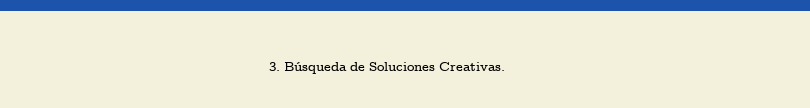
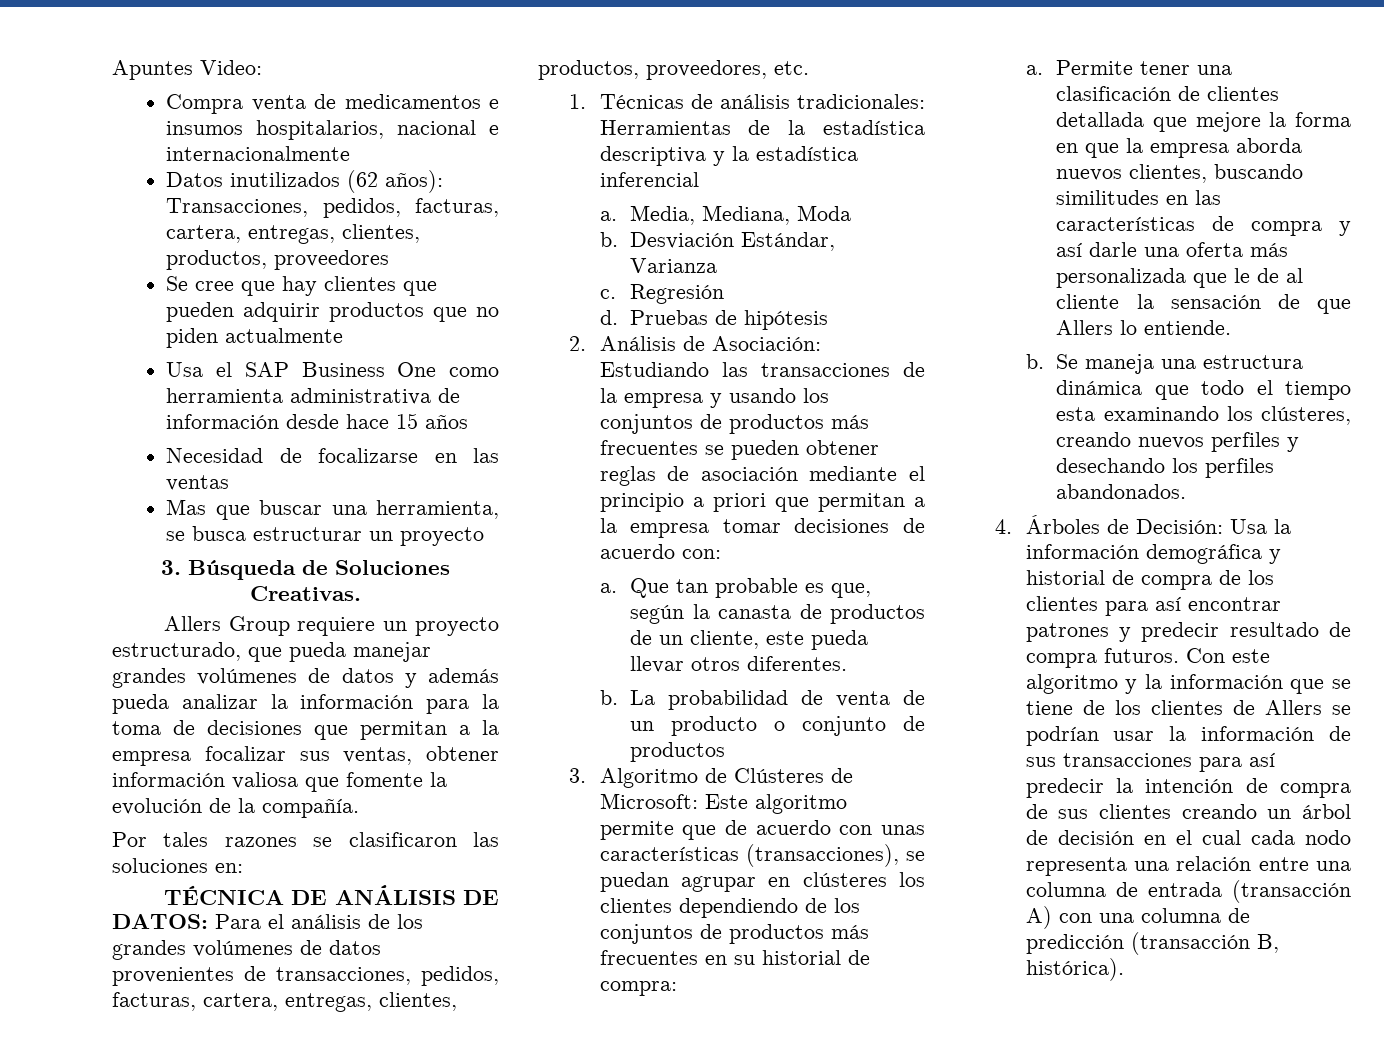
(269, 66) none -> [112,60,262,80] [166,94,499,114] [166,120,499,140] [166,146,351,161] [166,170,444,193] [166,198,499,218] [166,224,421,244] [166,250,390,270] [166,276,438,296] [166,302,499,322] [166,328,344,348] [166,362,499,377] [166,388,461,405] [166,413,469,429] [166,448,499,463] [166,475,230,491] [166,499,499,520] [166,526,485,546] Apuntes Video: // Compra venta de medicamentos e insumos hospitalarios, nacional e internacionalmente // Datos inutilizados (62 años): Transacciones, pedidos, facturas, cartera, entregas, clientes, productos, proveedores // Se cree que hay clientes que pueden adquirir productos que no piden actualmente // Usa el SAP Business One como herramienta administrativa de información desde hace 15 años // Necesidad de focalizarse en las ventas // Mas que buscar una herramienta, se busca estructurar un proyecto //
(505, 66) none -> [163,616,499,636] [112,642,431,662] [112,668,499,688] [112,694,500,714] [112,720,499,740] [112,746,499,766] [112,772,447,792] [112,798,359,818] [112,832,499,847] [112,858,243,873] [163,885,499,905] [112,914,423,929] [112,940,381,960] [112,966,499,986] [112,992,457,1012] [538,60,809,80] [568,94,925,109] [599,120,925,135] [599,146,858,166] [599,172,699,187] [599,205,852,225] [599,232,836,251] [630,258,718,273] [599,284,725,304] [599,310,829,330] [568,336,821,351] [599,362,925,377] [599,388,829,408] [599,414,869,434] [599,440,879,460] [599,466,925,486] [599,493,925,512] [599,518,925,538] [599,544,721,559] [599,578,872,598] [630,604,925,624] [630,630,869,650] [630,656,848,673] [599,690,925,710] [630,716,925,736] [630,742,726,762] [568,768,853,788] [599,793,847,814] [599,820,925,840] [599,844,925,867] [599,872,925,892] [599,898,860,918] [599,924,869,944] [599,950,870,965] [599,981,677,996] [1025,60,1233,75] [1056,86,1280,101] [1056,112,1351,132] [1056,138,1303,158] [1056,164,1304,183] [1056,190,1222,205] [1056,216,1351,236] [1056,242,1289,257] [1056,268,1304,288] [1056,294,1351,314] [1056,320,1232,335] [1025,354,1304,374] [1056,380,1351,400] [1056,406,1351,425] [1056,432,1300,452] [1056,458,1275,478] [1056,484,1187,499] [994,515,1291,534] [1025,544,1281,564] [1025,570,1274,590] [1025,596,1281,616] [1025,622,1351,642] [1025,648,1270,668] [1025,674,1351,694] [1025,700,1351,715] [1025,726,1351,746] [1025,752,1275,772] [1025,778,1351,798] [1025,804,1351,819] [1025,830,1351,845] [1025,856,1351,876] [1025,880,1351,903] [1025,906,1250,929] [1025,932,1279,955] [1025,958,1124,981] // Allers Group requiere un proyecto estructurado, que pueda manejar grandes volúmenes de datos y además pueda analizar la información para la toma de decisiones que permitan a la empresa focalizar sus ventas, obtener información valiosa que fomente la evolución de la compañía. // Por tales razones se clasificaron las soluciones en: // TÉCNICA DE ANÁLISIS DE DATOS: Para el análisis de los grandes volúmenes de datos provenientes de transacciones, pedidos, facturas, cartera, entregas, clientes, productos, proveedores, etc. // 1. Técnicas de análisis tradicionales: Herramientas de la estadística descriptiva y la estadística inferencial // a. Media, Mediana, Moda // b. Desviación Estándar, Varianza // c. Regresión // d. Pruebas de hipótesis // 2. Análisis de Asociación: Estudiando las transacciones de la empresa y usando los conjuntos de productos más frecuentes se pueden obtener reglas de asociación mediante el principio a priori que permitan a la empresa tomar decisiones de acuerdo con: // a. Que tan probable es que, según la canasta de productos de un cliente, este pueda llevar otros diferentes. // b. La probabilidad de venta de un producto o conjunto de productos // 3. Algoritmo de Clústeres de Microsoft: Este algoritmo permite que de acuerdo con unas características (transacciones), se puedan agrupar en clústeres los clientes dependiendo de los conjuntos de productos más frecuentes en su historial de compra: // a. Permite tener una clasificación de clientes detallada que mejore la forma en que la empresa aborda nuevos clientes, buscando similitudes en las características de compra y así darle una oferta más personalizada que le de al cliente la sensación de que Allers lo entiende. // b. Se maneja una estructura dinámica que todo el tiempo esta examinando los clústeres, creando nuevos perfiles y desechando los perfiles abandonados. // 4. Árboles de Decisión: Usa la información demográfica y historial de compra de los clientes para así encontrar patrones y predecir resultado de compra futuros. Con este algoritmo y la información que se tiene de los clientes de Allers se podrían usar la información de sus transacciones para así predecir la intención de compra de sus clientes creando un árbol de decisión en el cual cada nodo representa una relación entre una columna de entrada (transacción A) con una columna de predicción (transacción B, histórica).

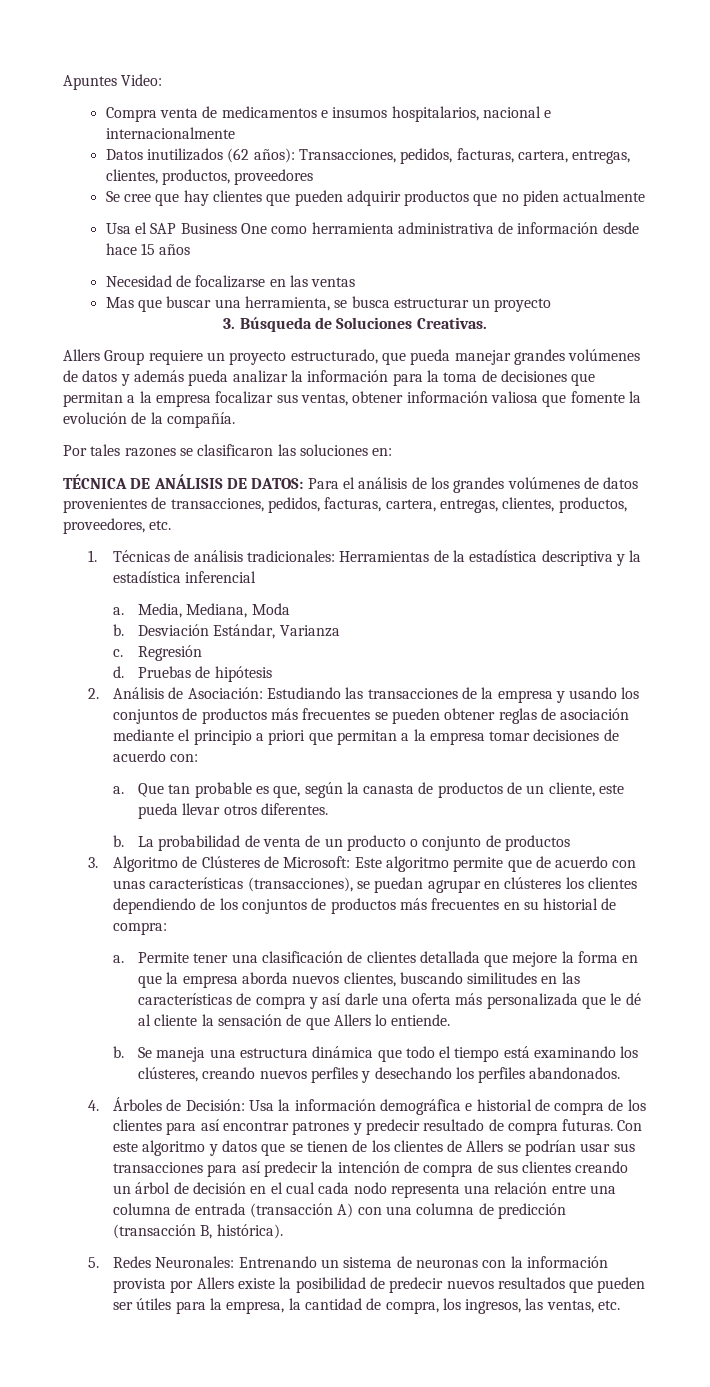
[1257,268,1280,283] de -> [625,993,641,1005] dé
[1056,407,1096,421] esta -> [503,1046,530,1058] está
[1268,549,1281,564] y -> [465,1103,473,1111] e
[1103,648,1179,663] futuros. -> [562,1119,614,1131] futuras.
[1144,674,1283,689] la información -> [221,1140,257,1152] datos
[1025,701,1073,715] tiene -> [306,1141,348,1152] tienen
[1169,726,1351,741] la información de -> (611, 1147) none
(1124, 969) none -> [87,1256,608,1268] [112,1277,646,1293] [112,1298,621,1314] // 5. Redes Neuronales: Entrenando un sistema de neuronas con la información provista por Allers existe la posibilidad de predecir nuevos resultados que pueden ser útiles para la empresa, la cantidad de compra, los ingresos, las ventas, etc.

